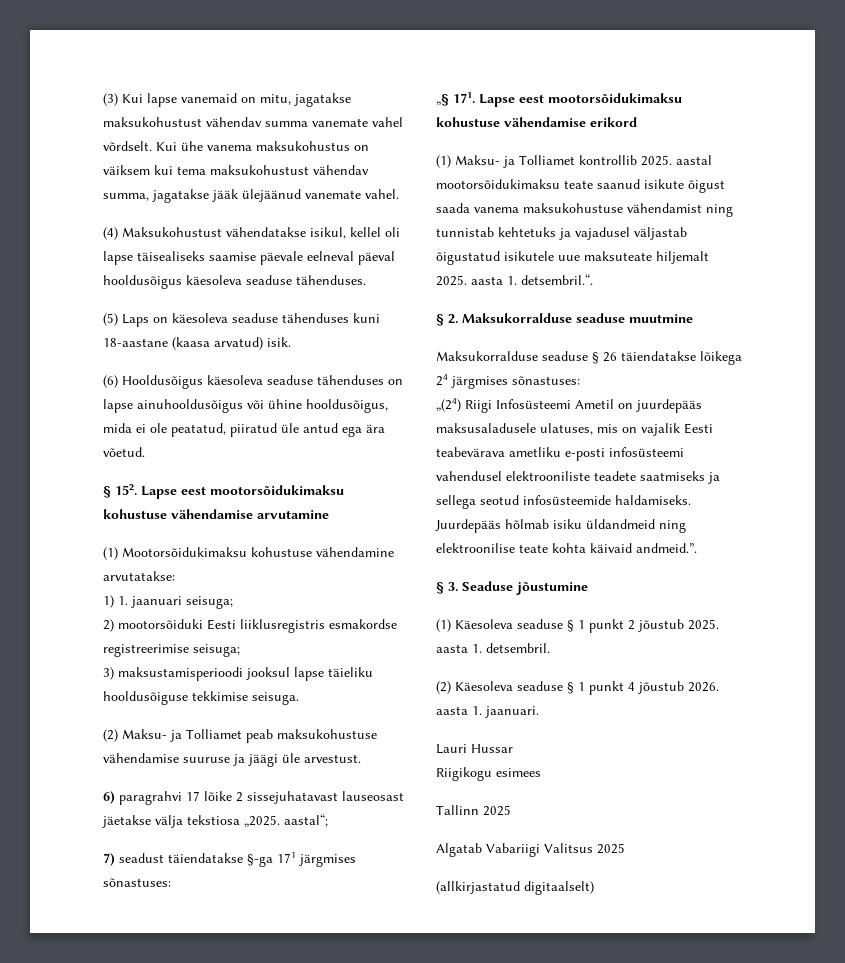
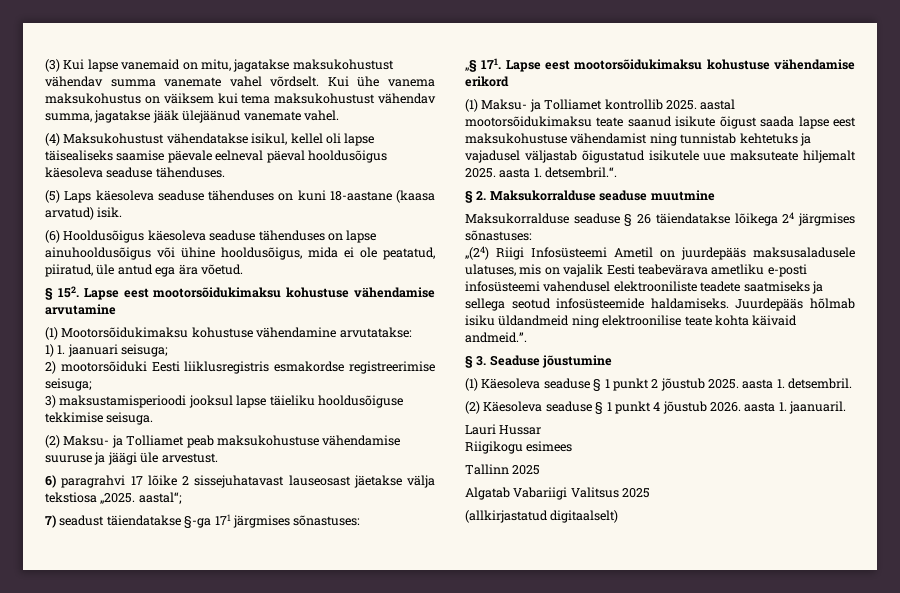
[153,313,349,323] on käesoleva seaduse tähenduses -> [95,190,294,201] käesoleva seaduse tähenduses on
[230,423,277,437] piiratud -> [45,264,93,277] piiratud,
[474,207,519,213] vanema -> [798,116,856,129] lapse eest
[485,706,539,718] jaanuari. -> [789,401,847,414] jaanuaril.

